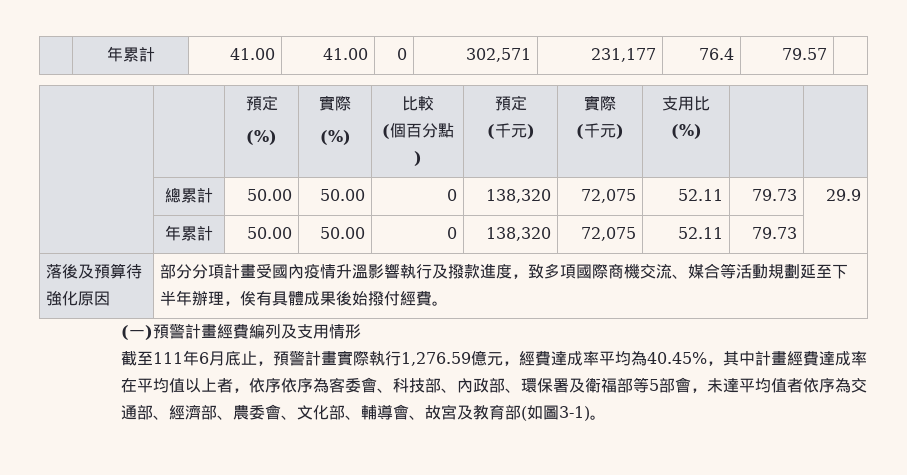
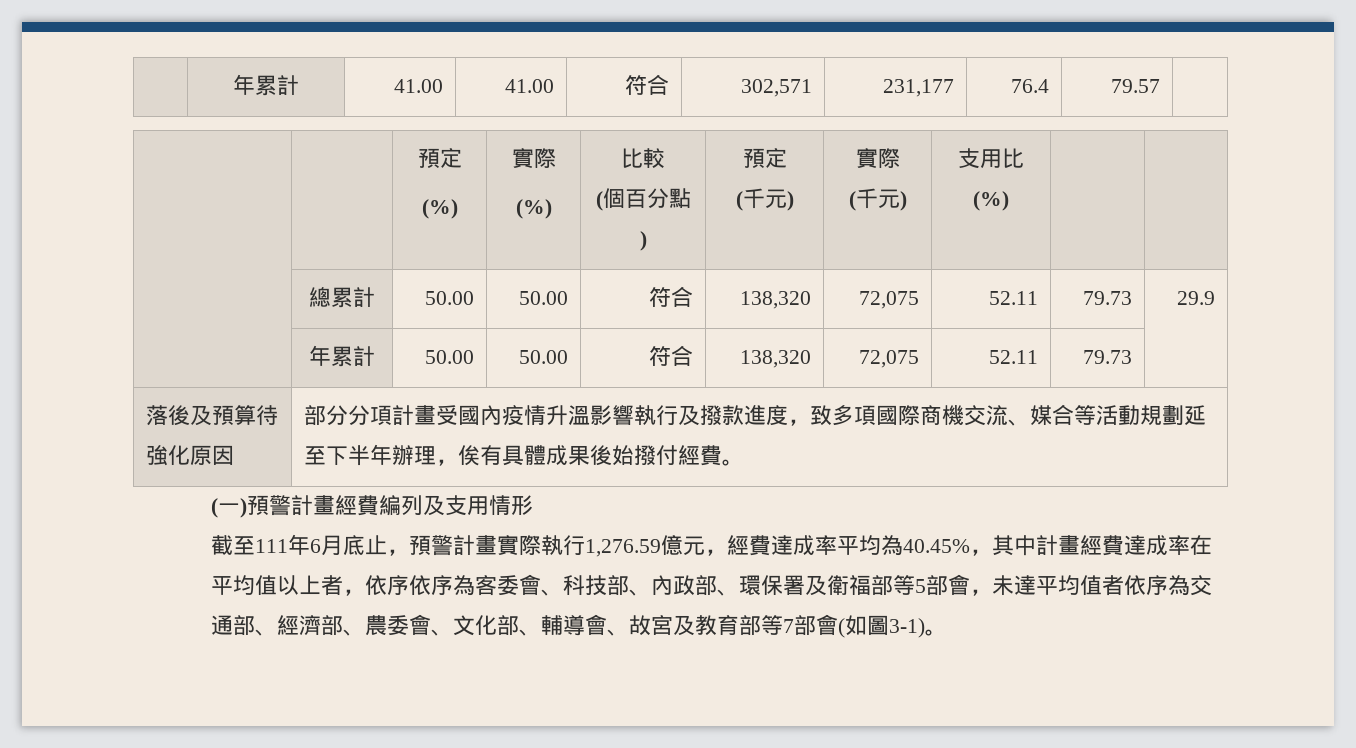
[397,48,408,60] 0 -> [624,74,669,95] 符合
[447,189,458,201] 0 -> [648,286,693,307] 符合
[447,227,458,239] 0 -> [648,345,693,366] 符合
(522, 412) none -> [761,614,839,635] 等7部會

